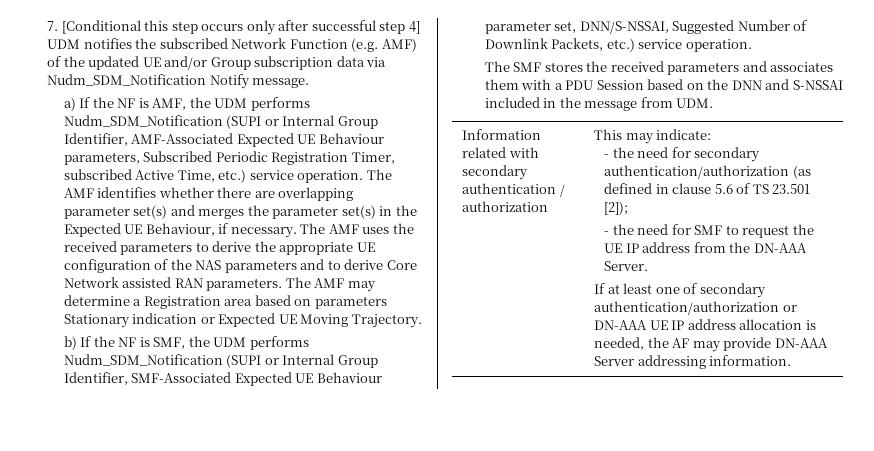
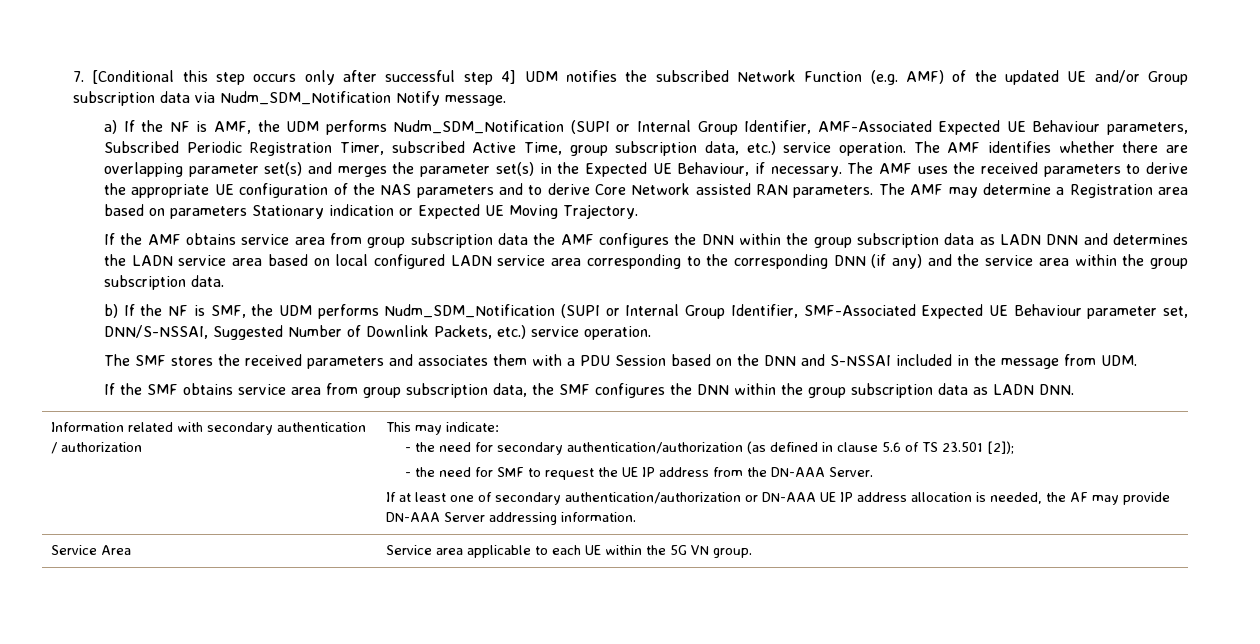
(215, 176) none -> [569,141,740,156] group subscription data,
(422, 321) none -> [104,233,1188,248] [104,254,1188,269] [104,275,225,290] // If the AMF obtains service area from group subscription data the AMF configures the DNN within the group subscription data as LADN DNN and determines the LADN service area based on local configured LADN service area corresponding to the corresponding DNN (if any) and the service area within the group subscription data.
(714, 103) none -> [104,383,1075,398] // If the SMF obtains service area from group subscription data, the SMF configures the DNN within the group subscription data as LADN DNN.
(792, 360) none -> [51,545,132,555] [386,545,753,558] // Service Area | Service area applicable to each UE within the 5G VN group.

